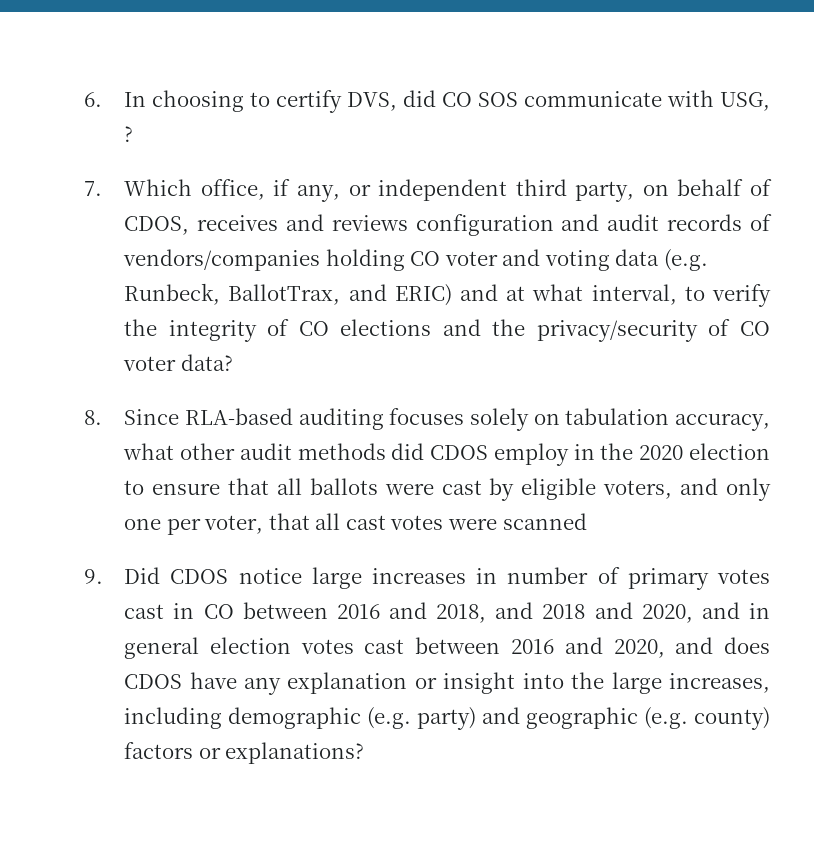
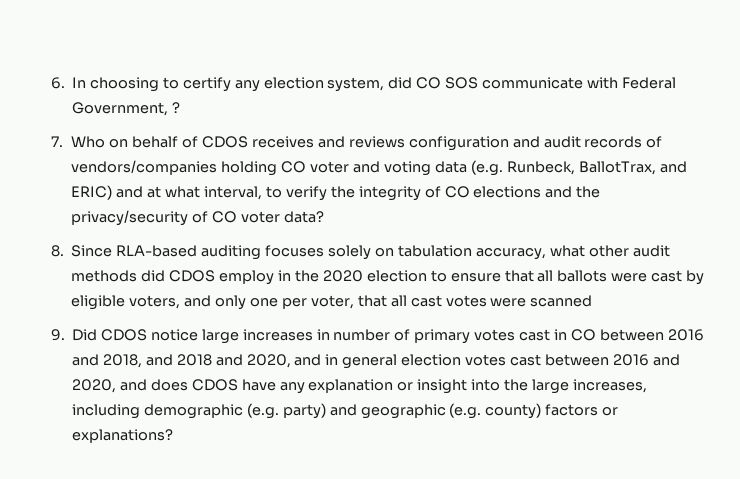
[347,92,398,111] DVS, -> [234,77,385,92] any election system,
[720,92,771,111] USG, -> [621,77,676,89] [71,102,168,116] Federal Government,
[124,179,635,202] Which office, if any, or independent third party, -> [71,136,106,148] Who
[124,216,190,235] CDOS, -> [202,136,249,148] CDOS

